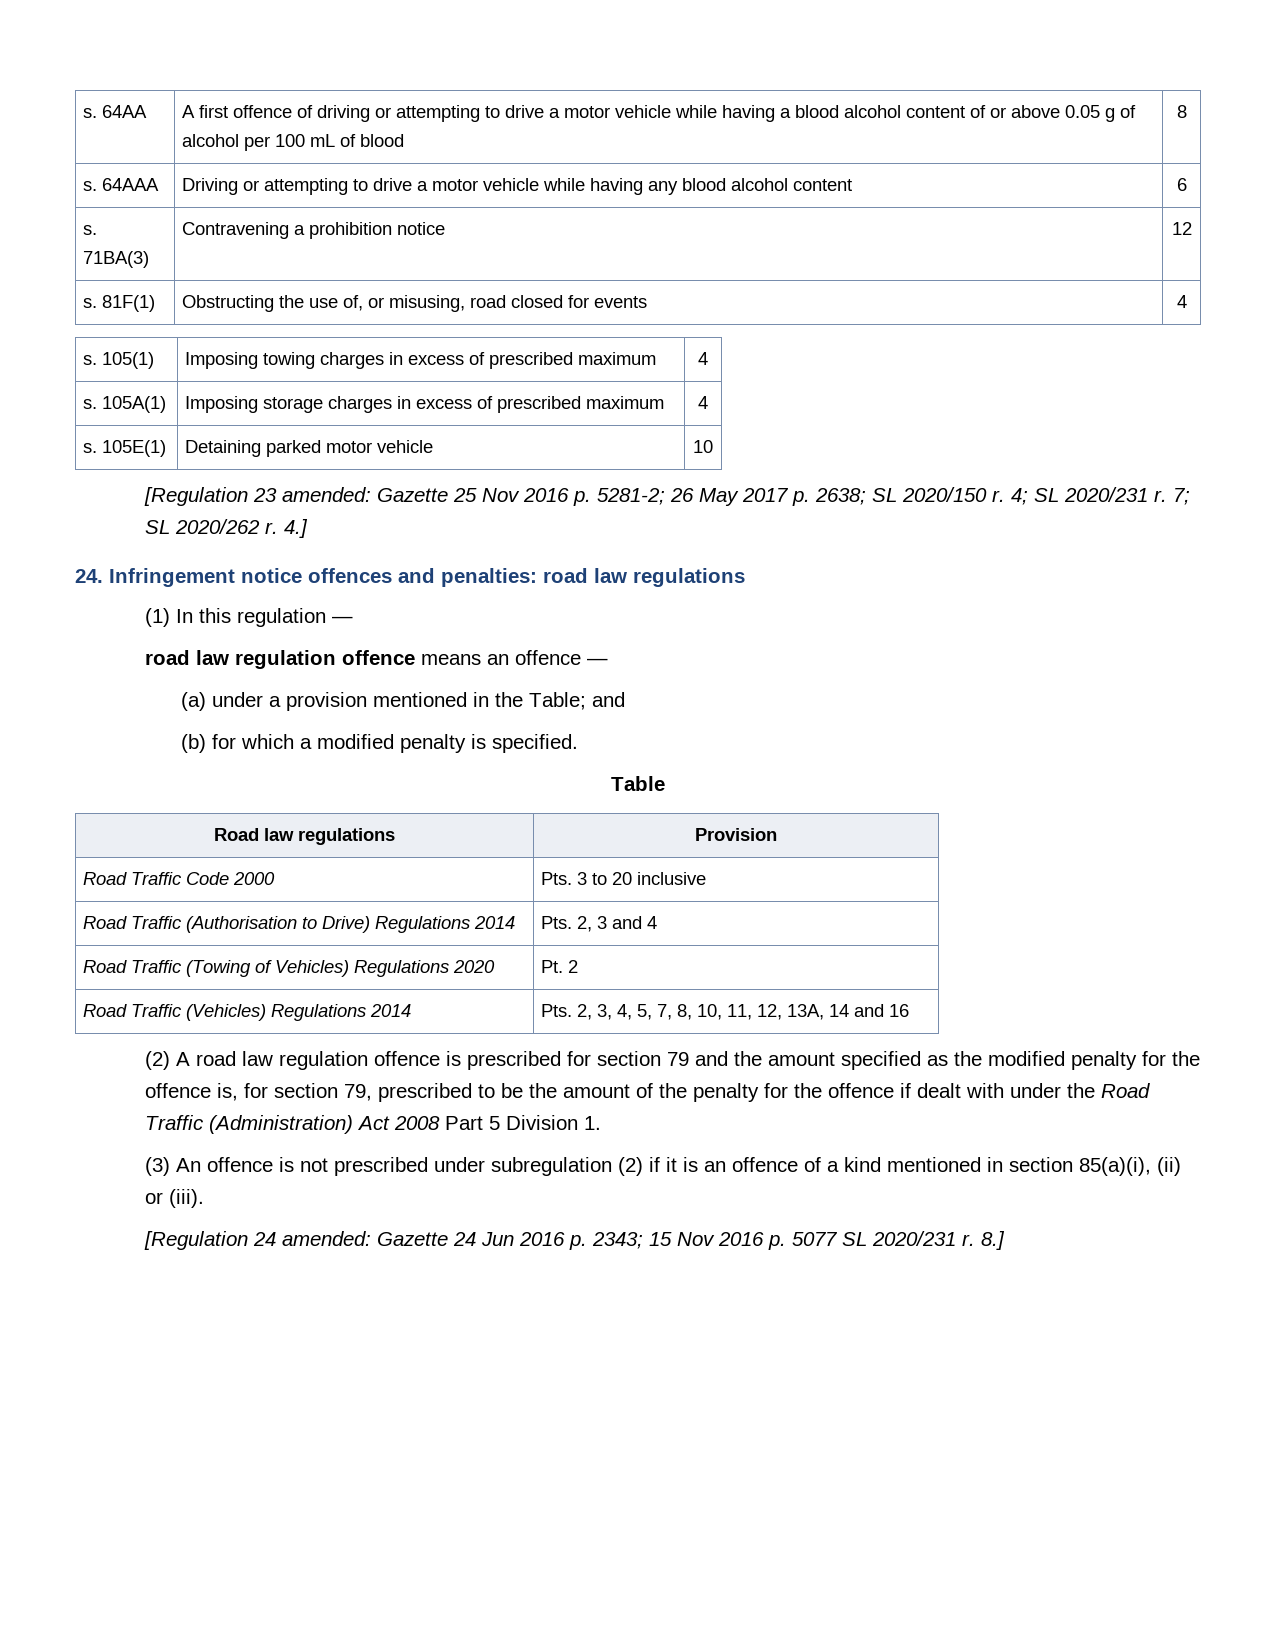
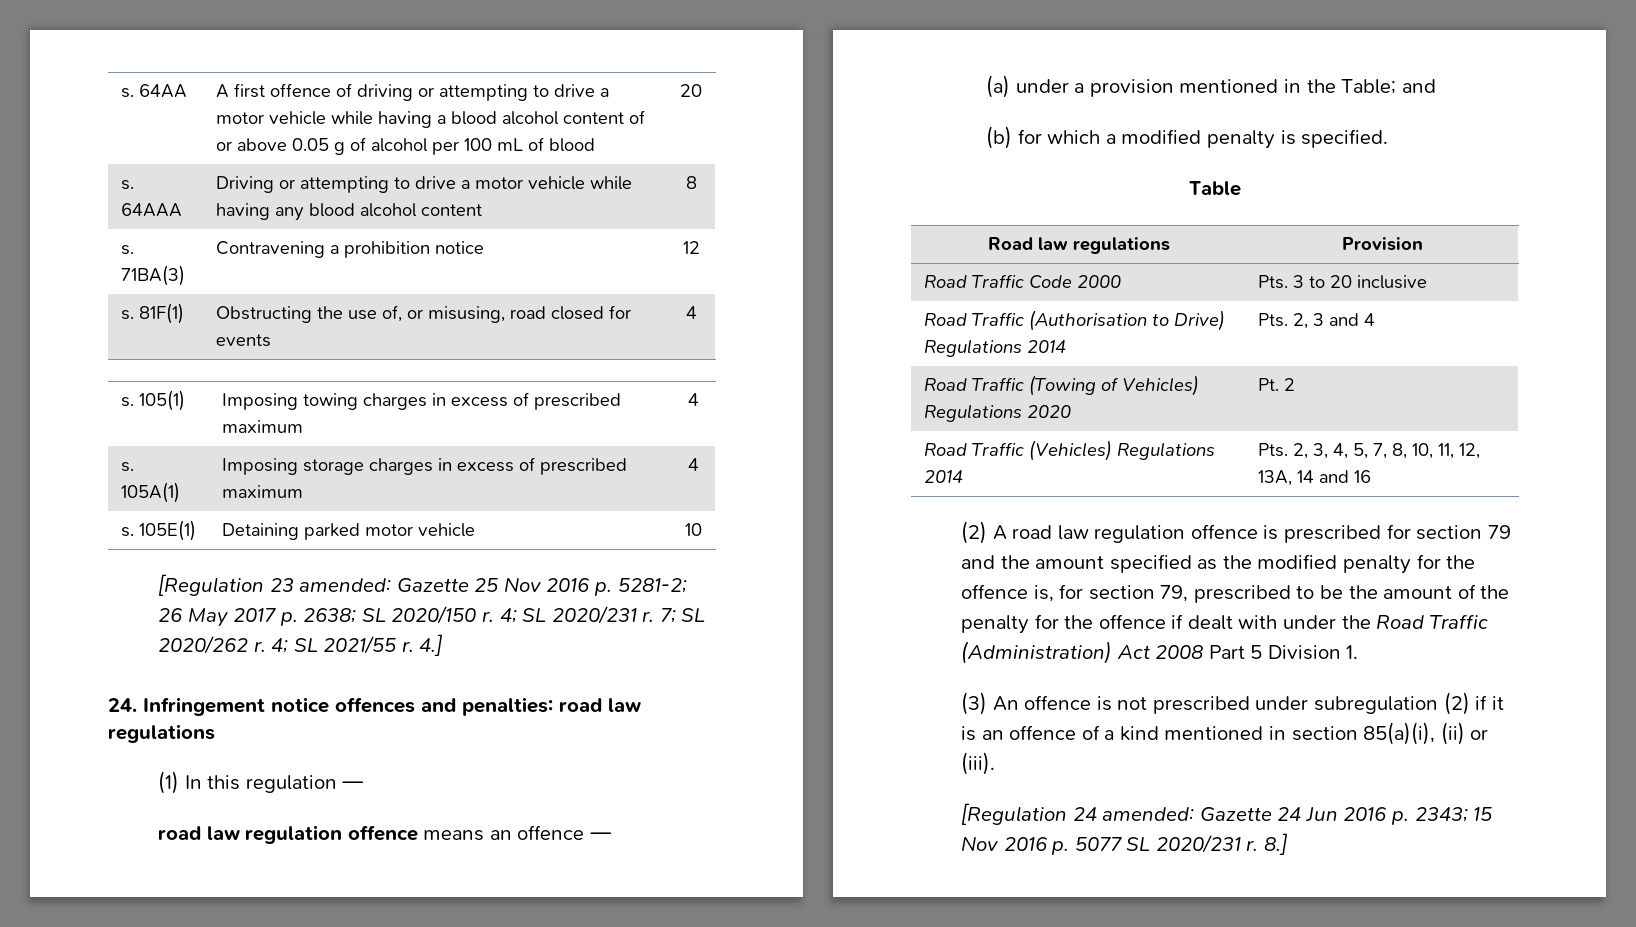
[1176,105,1187,118] 8 -> [680,84,702,97] 20
[1176,178,1187,191] 6 -> [685,176,697,189] 8
(279, 528) none -> [271,636,414,654] 4; SL 2021/55 r.

